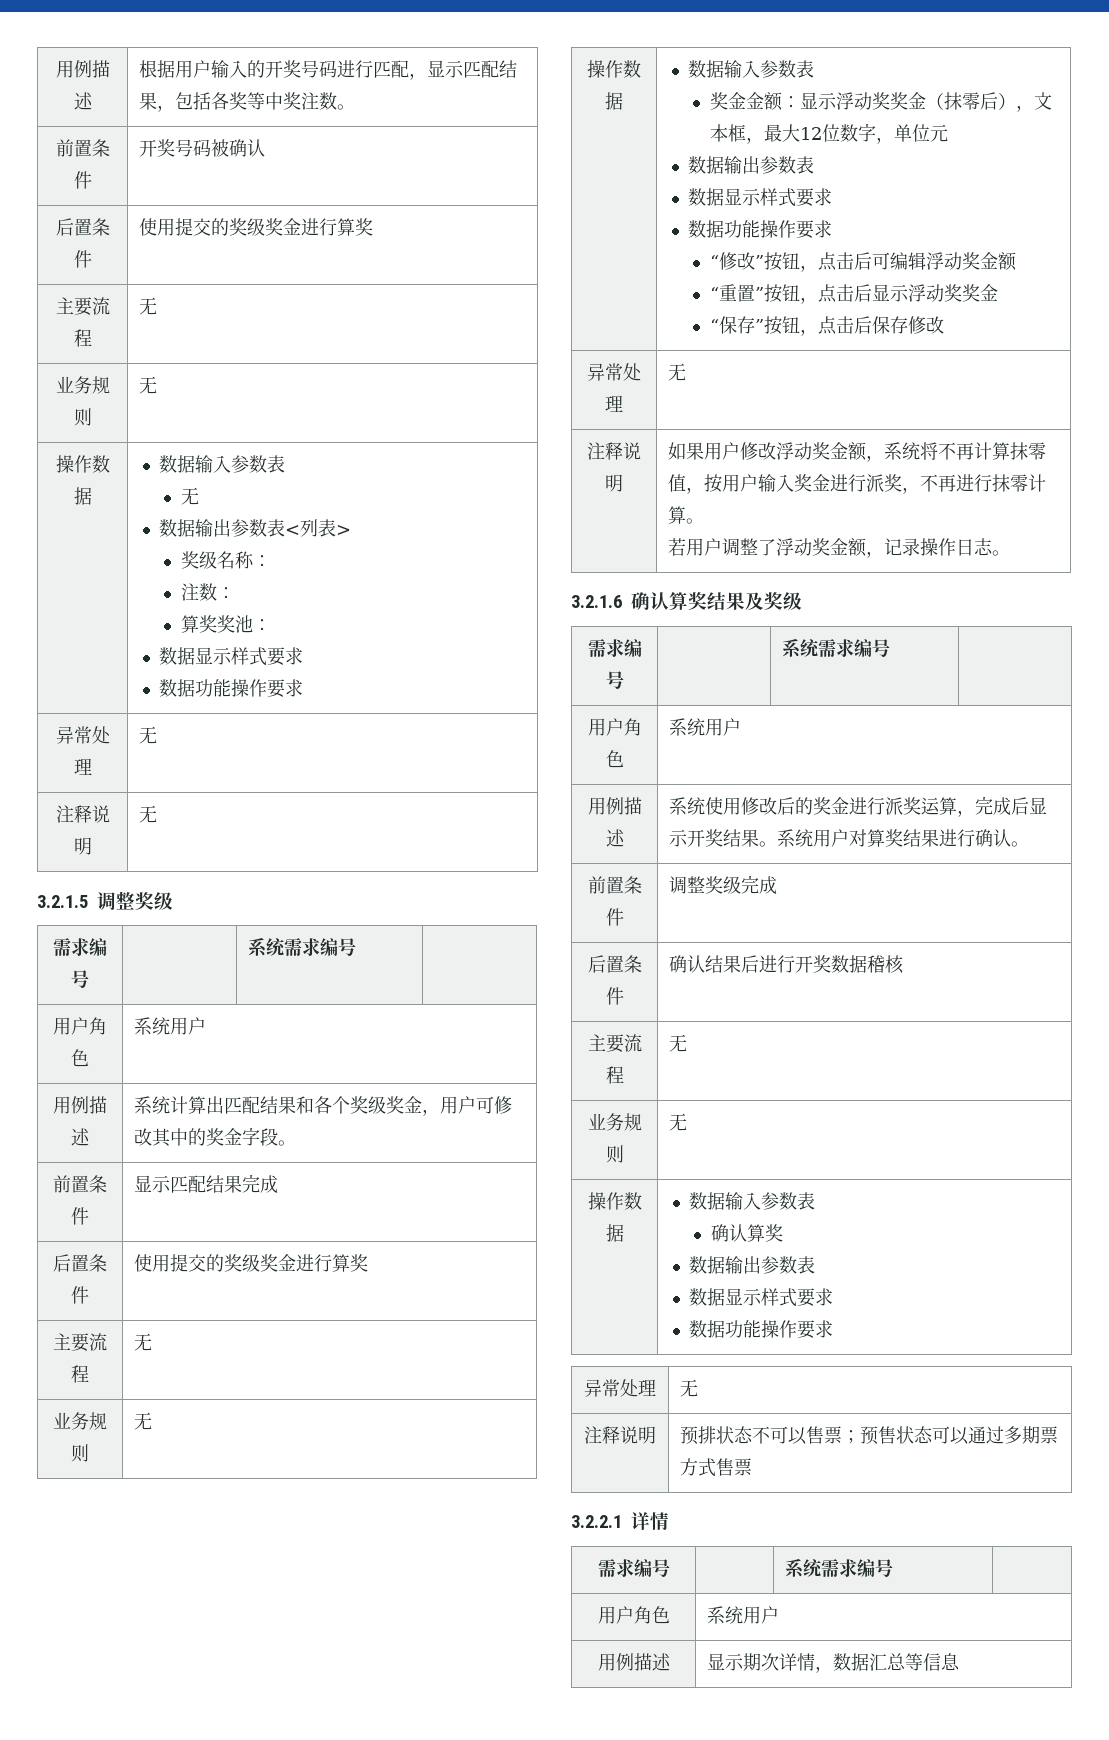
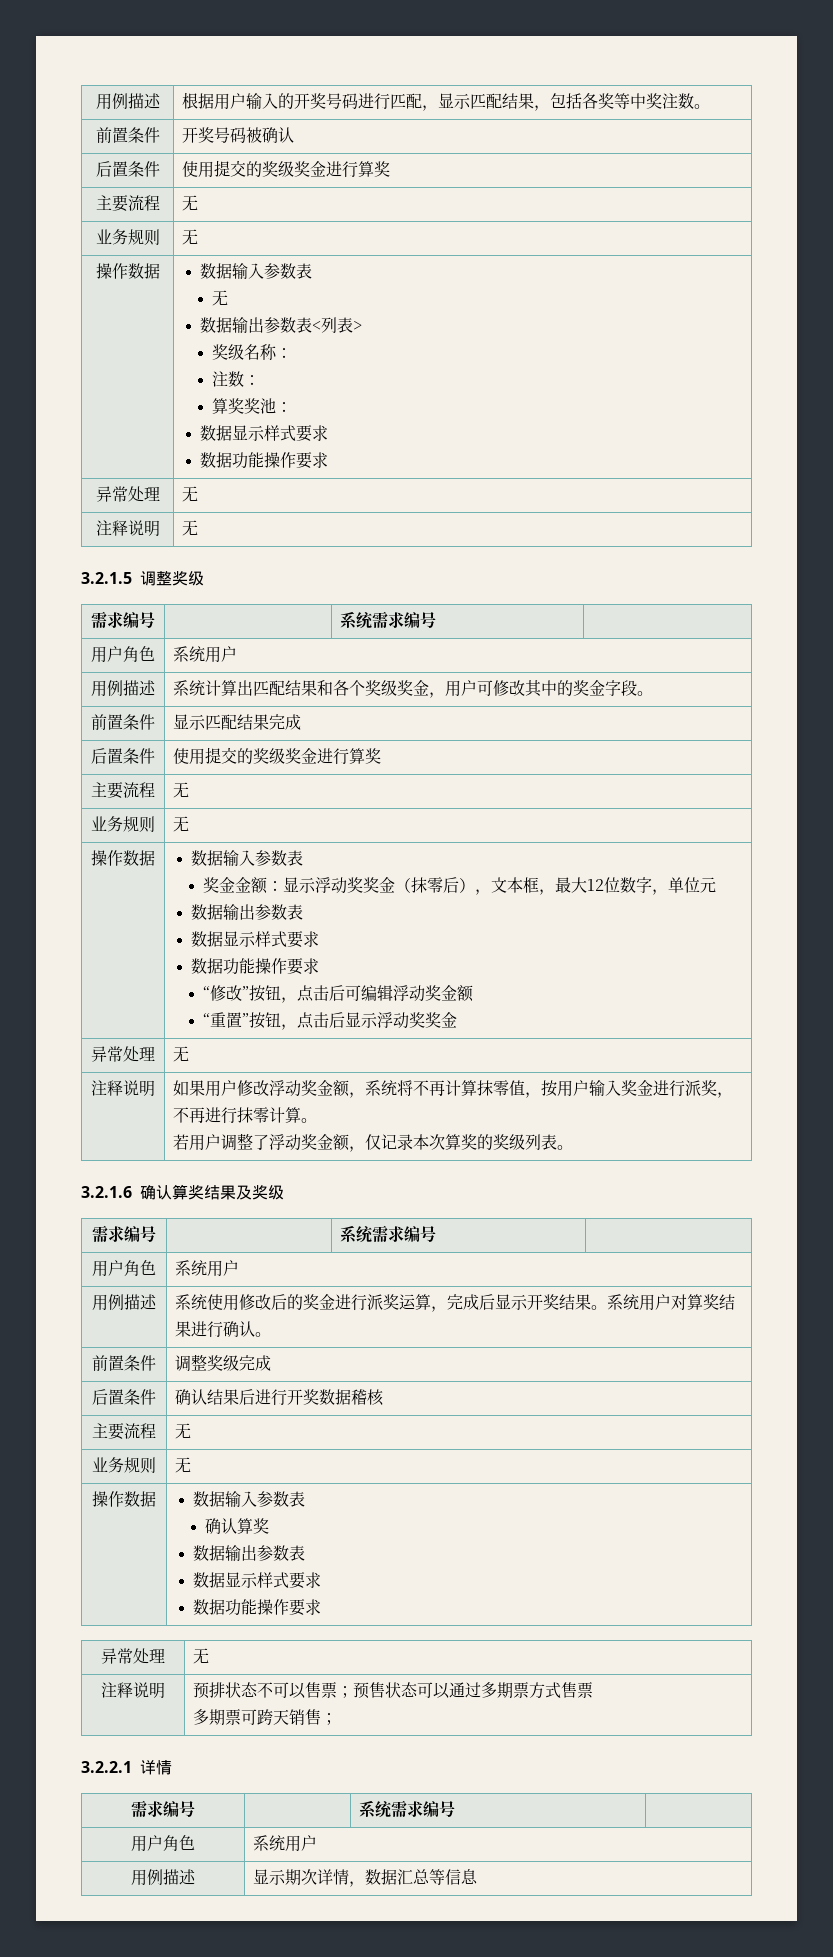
[709,316,944,336] // “保存”按钮，点击后保存修改 -> (458, 1020) none
[884,538,994,556] 记录操作日志 -> [365,1134,558,1150] 仅记录本次算奖的奖级列表
(753, 1467) none -> [193,1709,338,1725] // 多期票可跨天销售；

